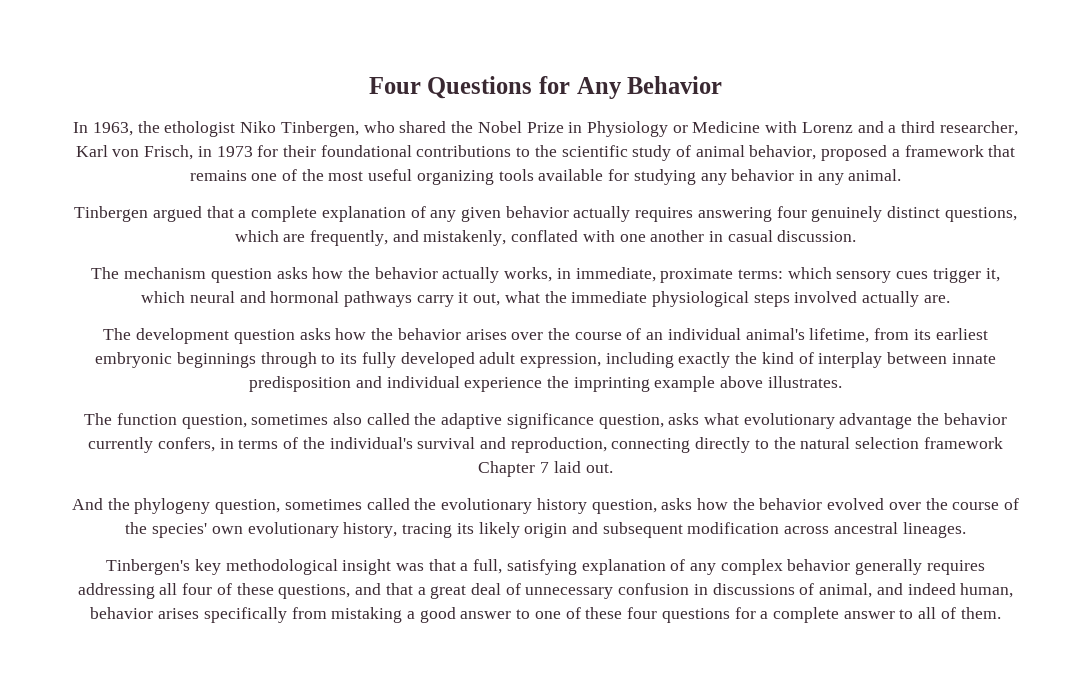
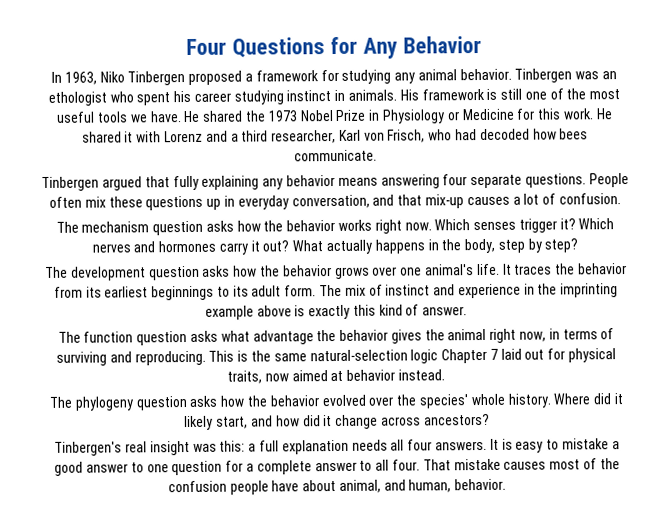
[137,121,395,137] the ethologist Niko Tinbergen, who -> [99,68,617,86] [47,88,621,106] [56,110,201,123] Niko Tinbergen proposed a framework for studying any animal behavior. Tinbergen was an ethologist who spent his career studying instinct in animals. His framework is still one of the most useful tools we have. He
(474, 127) none -> [267,110,298,122] 1973
(761, 127) none -> [516,108,613,120] [81,131,134,143] for this work. He shared it
[197,145,1016,161] [189,169,902,185] [74,206,1017,222] [234,230,857,246] in 1973 for their foundational contributions to the scientific study of animal behavior, proposed a framework that remains one of the most useful organizing tools available for studying any behavior in any animal. // Tinbergen argued that a complete explanation of any given behavior actually requires answering four genuinely distinct questions, which are frequently, and mistakenly, conflated with one another in casual discussion. -> [428,128,589,141] [293,149,377,162] [41,173,629,191] [49,193,621,211] who had decoded how bees communicate. // Tinbergen argued that fully explaining any behavior means answering four separate questions. People often mix these questions up in everyday conversation, and that mix-up causes a lot of confusion.
[442,267,1000,283] [141,291,950,307] actually works, in immediate, proximate terms: which sensory cues trigger it, which neural and hormonal pathways carry it out, what the immediate physiological steps involved actually are. -> [337,218,615,234] [91,238,579,255] works right now. Which senses trigger it? Which nerves and hormones carry it out? What actually happens in the body, step by step?
[465,328,988,343] [95,352,996,368] [249,376,842,392] [84,413,664,429] arises over the course of an individual animal's lifetime, from its earliest embryonic beginnings through to its fully developed adult expression, including exactly the kind of interplay between innate predisposition and individual experience the imprinting example above illustrates. // The function question, sometimes also called the adaptive significance question, -> [334,263,627,280] [53,283,619,301] [204,304,468,320] [57,331,188,346] grows over one animal's life. It traces the behavior from its earliest beginnings to its adult form. The mix of instinct and experience in the imprinting example above is exactly this kind of answer. // The function question
[743,413,835,429] evolutionary -> (250, 336) none
[88,437,1003,453] [478,461,613,477] [71,498,657,514] currently confers, in terms of the individual's survival and reproduction, connecting directly to the natural selection framework Chapter 7 laid out. // And the phylogeny question, sometimes called the evolutionary history question, -> [390,328,615,344] [56,348,616,366] [227,369,445,384] [49,396,188,411] gives the animal right now, in terms of surviving and reproducing. This is the same natural-selection logic Chapter 7 laid out for physical traits, now aimed at behavior instead. // The phylogeny question
[952,498,1020,510] [125,522,966,538] [106,559,985,575] [77,583,1014,599] [90,607,403,623] course of the species' own evolutionary history, tracing its likely origin and subsequent modification across ancestral lineages. // Tinbergen's key methodological insight was that a full, satisfying explanation of any complex behavior generally requires addressing all four of these questions, and that a great deal of unnecessary confusion in discussions of animal, and indeed human, behavior arises specifically from mistaking -> [418,393,623,409] [184,413,490,431] [54,438,609,456] species' whole history. Where did it likely start, and how did it change across ancestors? // Tinbergen's real insight was this: a full explanation needs all four answers. It is easy to mistake
[565,607,730,623] of these four questions -> [171,460,223,476] question
[940,607,1001,619] of them. -> [391,458,620,471] [167,478,507,495] four. That mistake causes most of the confusion people have about animal, and human, behavior.

